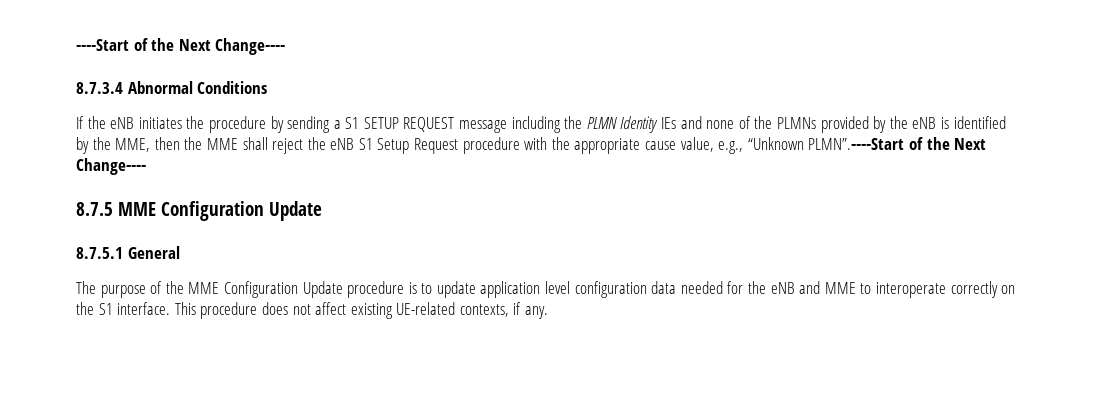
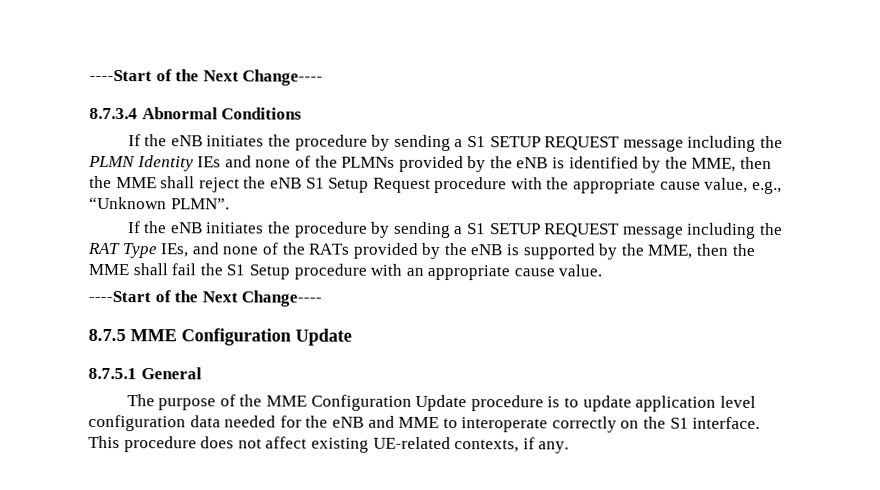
[808,138,905,150] PLMN”.----Start -> [170,198,230,210] [127,221,783,239] [87,242,756,260] [88,263,603,281] [88,290,151,303] PLMN”. // If the eNB initiates the procedure by sending a S1 SETUP REQUEST message including the RAT Type IEs, and none of the RATs provided by the eNB is supported by the MME, then the MME shall fail the S1 Setup procedure with an appropriate cause value. // ----Start

